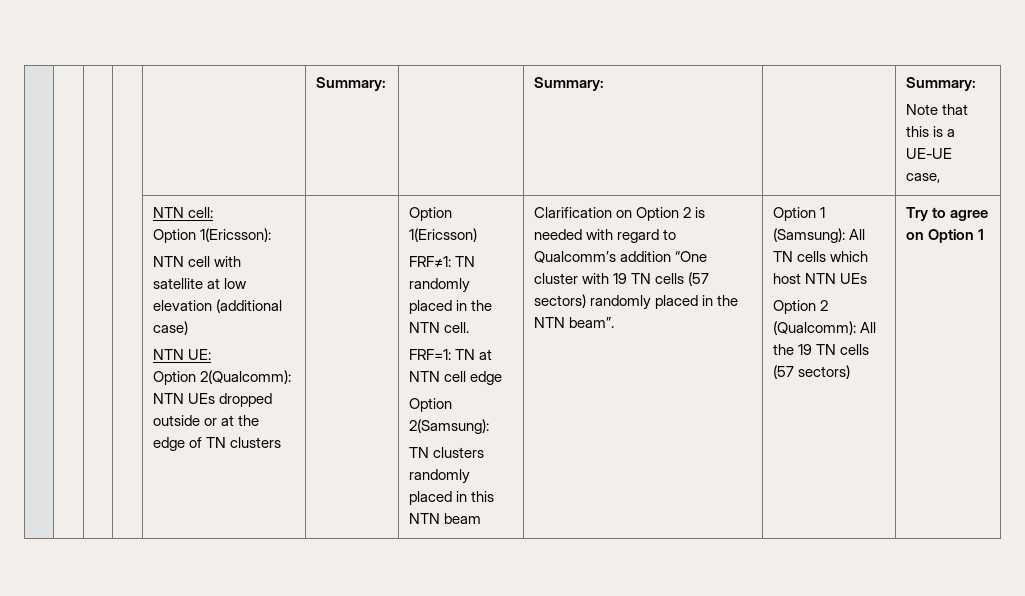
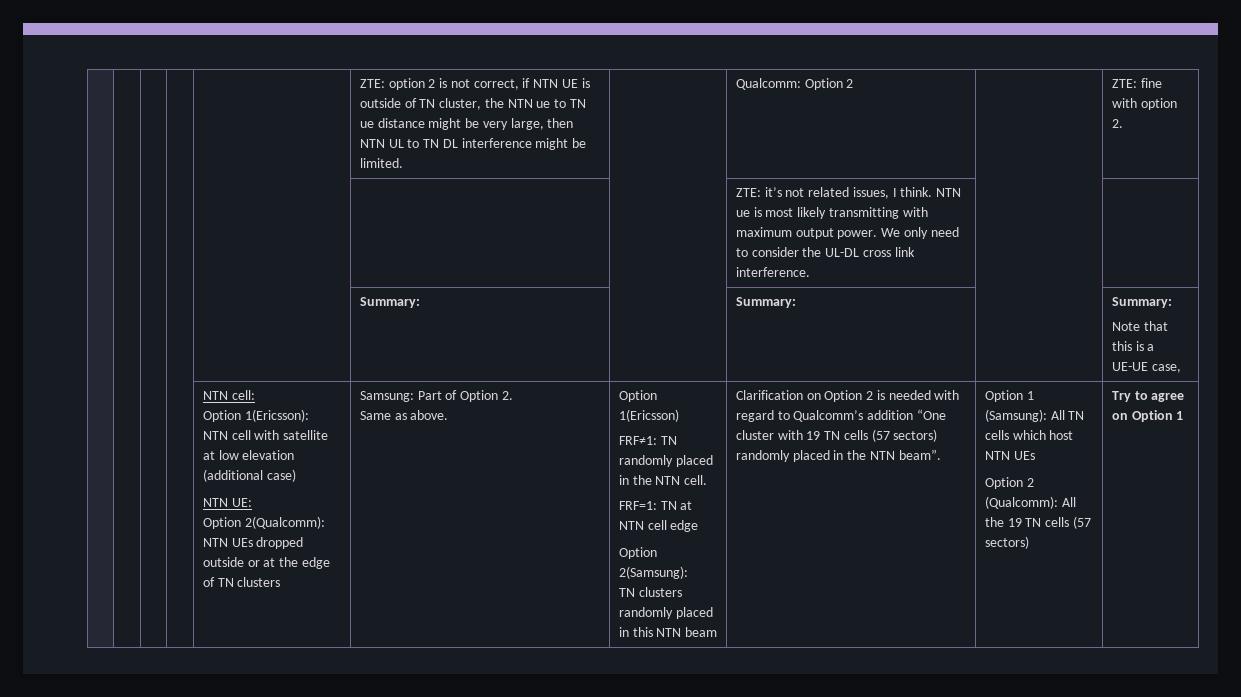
(316, 84) | | | | -> [359,78,590,90] [359,98,587,110] [359,118,574,130] [359,138,587,150] [359,158,403,168] [735,78,854,90] [1111,78,1162,88] [1111,98,1177,110] [1111,119,1123,128] [735,187,962,199] [735,207,928,219] [735,227,959,239] [735,247,915,257] [735,267,810,277] | | | | | ZTE: option 2 is not correct, if NTN UE is outside of TN cluster, the NTN ue to TN ue distance might be very large, then NTN UL to TN DL interference might be limited. | | Qualcomm: Option 2 | | ZTE: fine with option 2. // | | | | | | | ZTE: it’s not related issues, I think. NTN ue is most likely transmitting with maximum output power. We only need to consider the UL-DL cross link interference. | | // | | | |
(282, 442) none -> [359,390,513,402] [359,410,449,420] Samsung: Part of Option 2. // Same as above.

